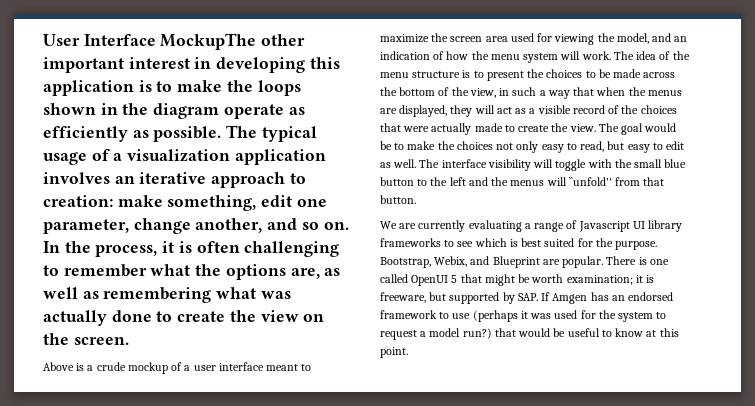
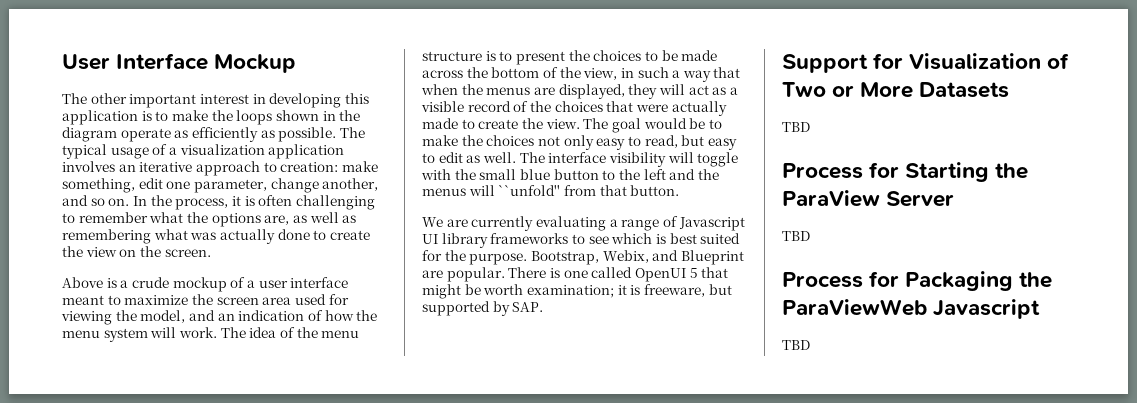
[160,33,257,50] MockupThe -> [214,54,297,73] [62,93,87,104] Mockup // The
[541,292,674,304] [380,310,667,322] [380,328,679,340] [380,347,408,358] If Amgen has an endorsed framework to use (perhaps it was used for the system to request a model run?) that would be useful to know at this point. -> [782,53,1070,73] [782,82,1010,98] [782,122,810,132] [782,162,1029,182] [782,190,955,207] [782,231,810,241] [782,271,1053,291] [782,299,1041,319] [782,340,810,350] // Support for Visualization of Two or More Datasets // TBD // Process for Starting the ParaView Server // TBD // Process for Packaging the ParaViewWeb Javascript // TBD

